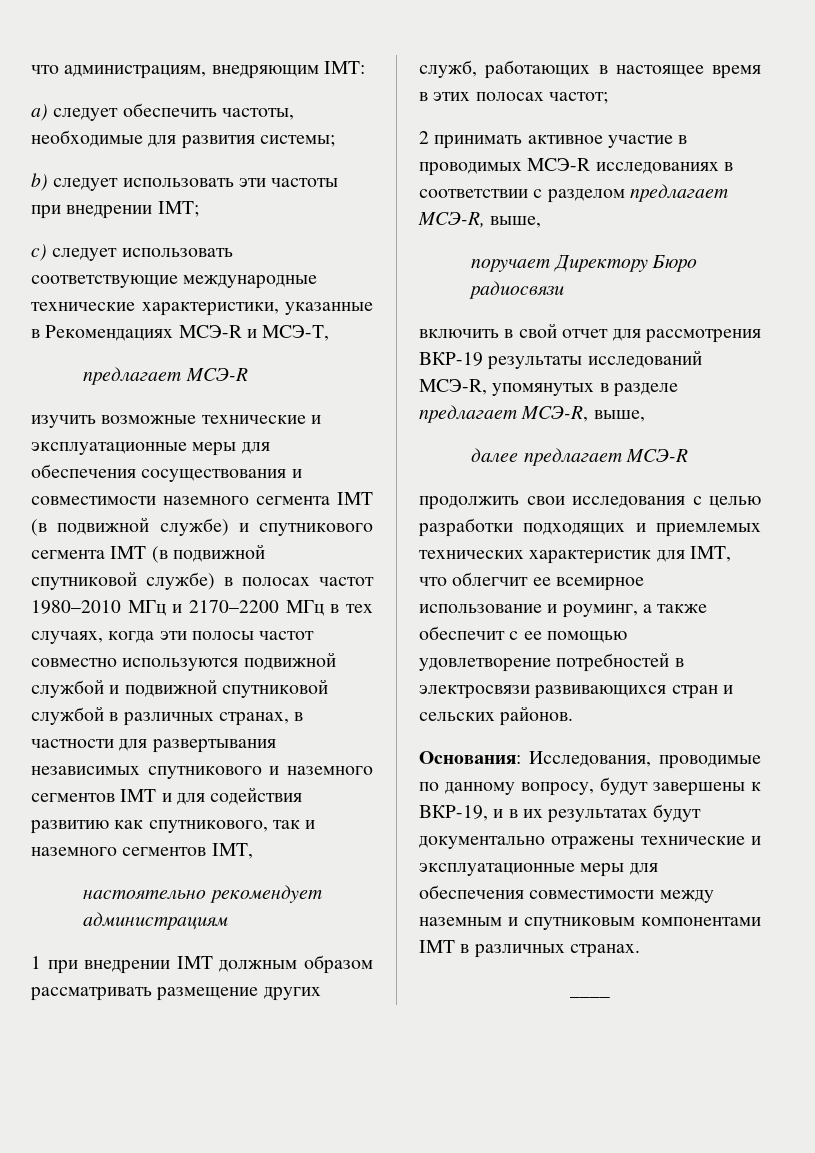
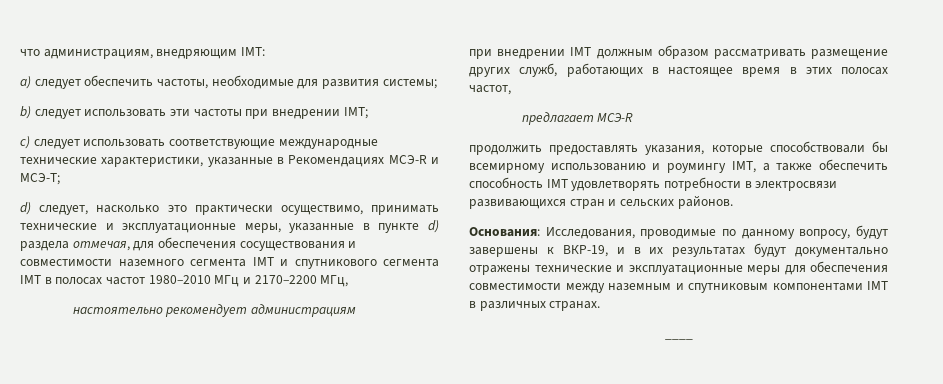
[262,325,330,341] [83,367,248,385] [31,415,321,428] [31,442,237,456] МСЭ-Т, // предлагает МСЭ-R // изучить возможные технические и эксплуатационные меры -> [20,173,60,185] [20,202,439,215] [20,220,439,233] [20,241,130,251] МСЭ-Т; // d) следует, насколько это практически осуществимо, принимать технические и эксплуатационные меры, указанные в пункте d) раздела отмечая,
[31,517,229,536] (в подвижной службе) -> (274, 261) none
[151,544,265,563] [31,571,215,590] (в подвижной спутниковой службе) -> (41, 279) none
[285,600,373,616] [31,631,315,644] [31,652,336,671] [31,679,328,698] [31,706,304,726] [31,739,276,753] [31,766,373,779] [31,787,303,805] [30,820,316,834] [31,843,253,859] МГц в тех случаях, когда эти полосы частот совместно используются подвижной службой и подвижной спутниковой службой в различных странах, в частности для развертывания независимых спутникового и наземного сегментов IMT и для содействия развитию как спутникового, так и наземного сегментов IMT, -> [320,275,349,287] МГц,
[31,956,41,969] 1 -> (356, 310) none
[548,92,608,104] [419,131,688,149] [419,158,733,176] [419,184,728,203] [418,212,542,228] [471,255,697,272] [469,281,565,299] [419,323,761,343] [419,350,702,370] [419,379,678,397] [419,405,645,423] [471,448,688,466] [419,496,761,510] [418,518,761,537] [419,546,731,564] [419,572,644,591] [419,604,708,618] [419,626,627,643] [419,652,670,672] частот; // 2 принимать активное участие в проводимых МСЭ-R исследованиях в соответствии с разделом предлагает МСЭ-R, выше, // поручает Директору Бюро радиосвязи // включить в свой отчет для рассмотрения ВКР-19 результаты исследований МСЭ-R, упомянутых в разделе предлагает МСЭ-R, выше, // далее предлагает МСЭ-R // продолжить свои исследования с целью разработки подходящих и приемлемых технических характеристик для IMT, что облегчит ее всемирное использование и роуминг, а также обеспечит с ее помощью удовлетворение потребностей -> [469,85,511,95] [521,112,634,125] [469,141,888,155] [469,159,888,173] [469,177,741,191] частот, // предлагает МСЭ-R // продолжить предоставлять указания, которые способствовали бы всемирному использованию и роумингу IMT, а также обеспечить способность IMT удовлетворять потребности

